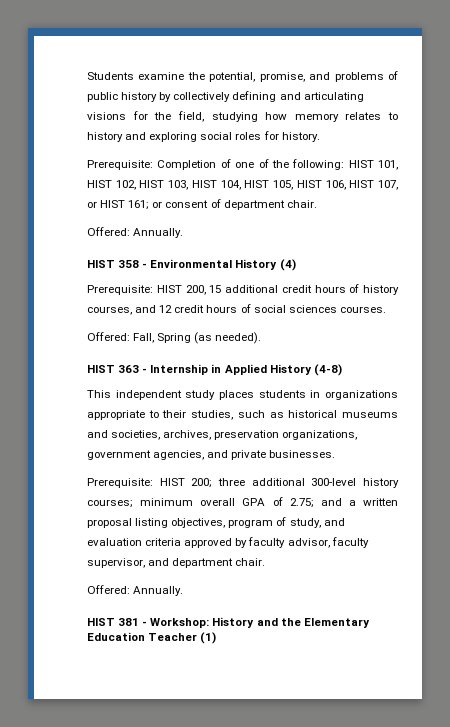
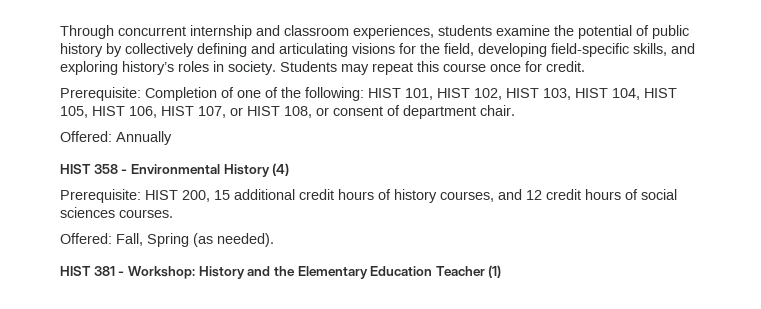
[87,72,384,82] Students examine the potential, promise, and problems -> [60,25,632,39] Through concurrent internship and classroom experiences, students examine the potential
[211,112,398,122] [87,131,320,142] studying how memory relates to history and exploring social roles for history. -> [478,43,695,57] [60,61,585,75] developing field-specific skills, and exploring history’s roles in society. Students may repeat this course once for credit.
[128,200,150,210] 161; -> [284,106,312,118] 108,
[133,228,184,238] Annually. -> [116,131,172,145] Annually
[87,364,342,376] [87,390,398,400] [87,410,398,420] [87,430,358,440] [87,450,336,460] [87,478,399,488] [87,497,398,508] [87,517,345,528] [87,537,369,548] [87,558,266,568] [87,585,184,596] // HIST 363 - Internship in Applied History (4-8) // This independent study places students in organizations appropriate to their studies, such as historical museums and societies, archives, preservation organizations, government agencies, and private businesses. // Prerequisite: HIST 200; three additional 300-level history courses; minimum overall GPA of 2.75; and a written proposal listing objectives, program of study, and evaluation criteria approved by faculty advisor, faculty supervisor, and department chair. // Offered: Annually. -> (274, 240) none

